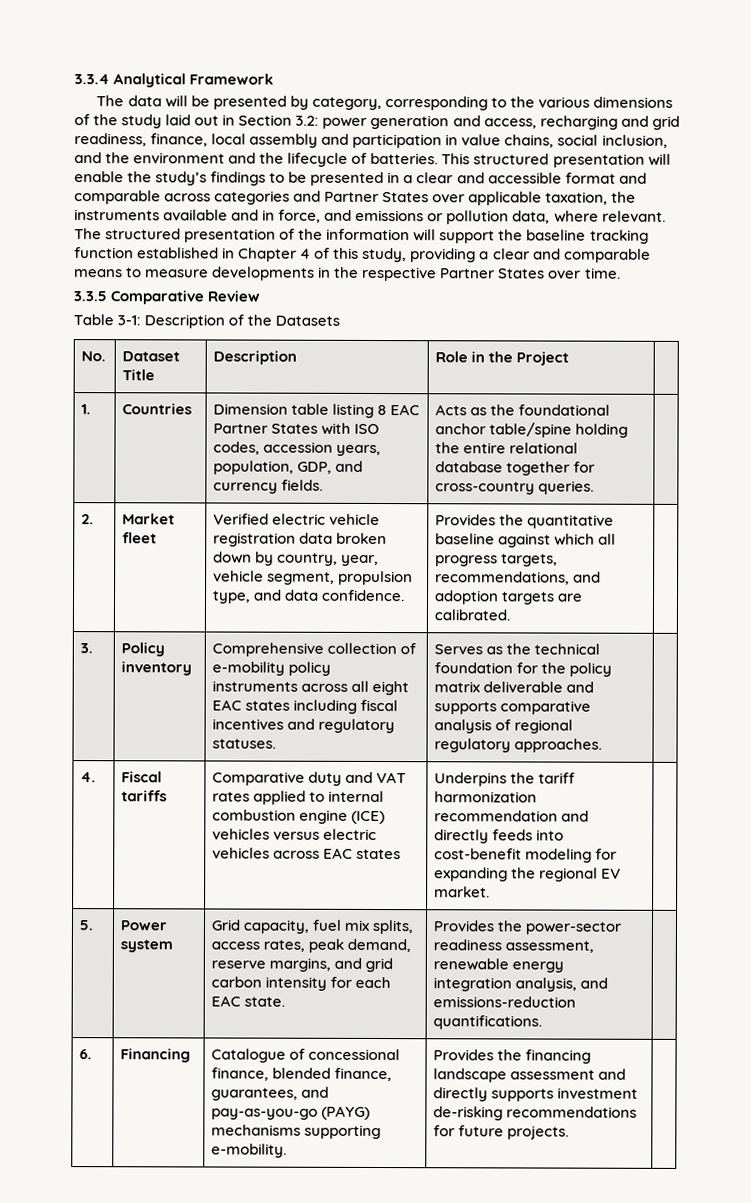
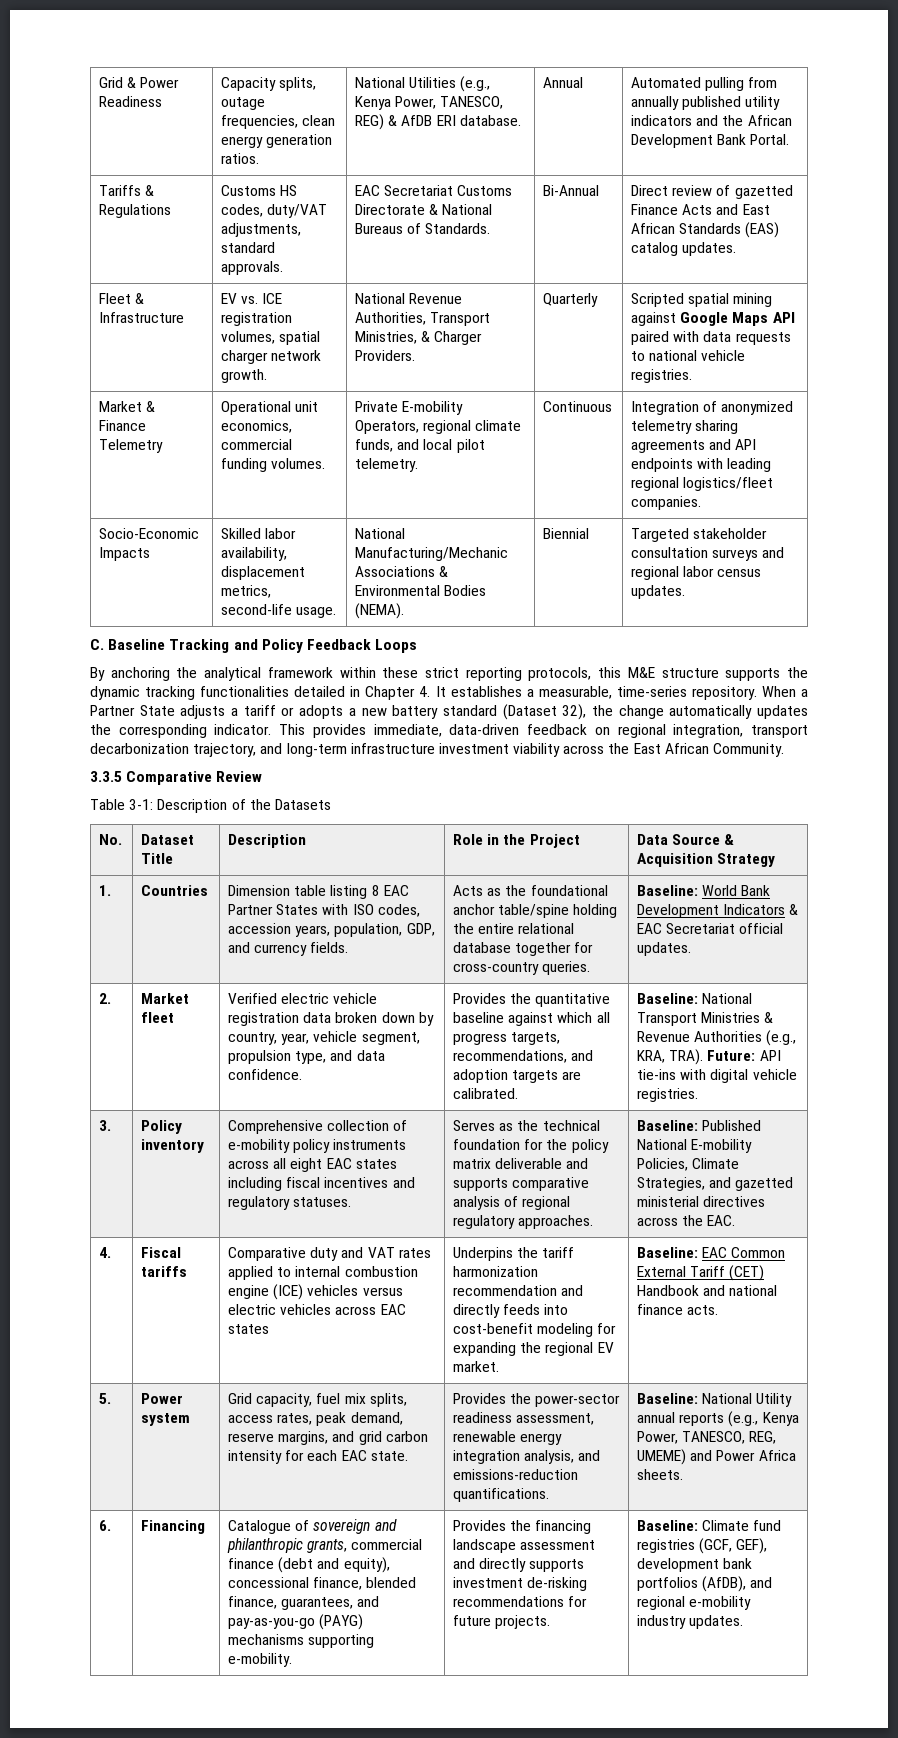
[74,73,275,88] [96,95,674,111] [74,114,680,130] [74,133,668,149] [74,152,671,168] [74,171,647,187] [74,190,637,206] [74,209,666,225] [74,228,649,244] [74,247,651,263] [74,266,621,282] 3.3.4 Analytical Framework // The data will be presented by category, corresponding to the various dimensions of the study laid out in Section 3.2: power generation and access, recharging and grid readiness, finance, local assembly and participation in value chains, social inclusion, and the environment and the lifecycle of batteries. This structured presentation will enable the study’s findings to be presented in a clear and accessible format and comparable across categories and Partner States over applicable taxation, the instruments available and in force, and emissions or pollution data, where relevant. The structured presentation of the information will support the baseline tracking function established in Chapter 4 of this study, providing a clear and comparable means to measure developments in the respective Partner States over time. -> [99,77,180,88] [99,96,163,107] [221,77,317,91] [221,97,266,110] [221,115,336,129] [221,134,333,148] [221,153,260,164] [355,76,491,92] [355,96,504,110] [355,114,521,130] [543,77,584,88] [631,77,778,91] [631,96,781,110] [631,115,792,126] [631,134,790,148] [99,185,155,196] [99,204,172,218] [221,185,298,196] [221,204,328,218] [221,223,302,237] [221,242,276,253] [221,261,284,275] [355,185,513,196] [355,204,493,215] [355,223,491,234] [543,185,600,196] [631,185,793,199] [631,204,770,215] [631,222,780,238] [631,242,737,256] [99,293,145,304] [99,312,185,323] [221,293,283,304] [221,312,293,326] [221,331,321,345] [221,350,322,364] [221,369,268,383] [355,293,463,304] [355,312,491,326] [355,331,483,345] [355,350,416,361] [543,293,599,307] [631,293,773,307] [631,312,795,326] [631,331,791,345] [631,350,746,361] [631,369,693,383] [99,401,156,412] [99,420,147,431] [99,439,164,453] [221,401,319,415] [221,420,293,433] [221,439,293,450] [221,458,326,472] [355,401,464,415] [355,420,522,434] [355,439,485,453] [355,458,419,472] [543,401,613,412] [631,401,794,415] [631,420,739,434] [631,439,757,453] [631,458,772,472] [631,477,774,491] [631,496,702,510] [99,528,200,539] [99,547,151,561] [221,528,297,539] [221,547,288,561] [221,566,306,580] [221,585,272,598] [221,604,337,618] [355,528,406,539] [355,547,509,561] [355,566,449,577] [355,585,487,596] [355,603,405,619] [543,528,590,539] [631,528,768,542] [631,547,785,561] [631,566,762,580] [631,585,686,599] [90,639,418,653] [90,667,808,681] [90,686,808,700] [90,704,808,720] [90,724,809,738] [90,743,785,757] Grid & Power Readiness | Capacity splits, outage frequencies, clean energy generation ratios. | National Utilities (e.g., Kenya Power, TANESCO, REG) & AfDB ERI database. | Annual | Automated pulling from annually published utility indicators and the African Development Bank Portal. // Tariffs & Regulations | Customs HS codes, duty/VAT adjustments, standard approvals. | EAC Secretariat Customs Directorate & National Bureaus of Standards. | Bi-Annual | Direct review of gazetted Finance Acts and East African Standards (EAS) catalog updates. // Fleet & Infrastructure | EV vs. ICE registration volumes, spatial charger network growth. | National Revenue Authorities, Transport Ministries, & Charger Providers. | Quarterly | Scripted spatial mining against Google Maps API paired with data requests to national vehicle registries. // Market & Finance Telemetry | Operational unit economics, commercial funding volumes. | Private E-mobility Operators, regional climate funds, and local pilot telemetry. | Continuous | Integration of anonymized telemetry sharing agreements and API endpoints with leading regional logistics/fleet companies. // Socio-Economic Impacts | Skilled labor availability, displacement metrics, second-life usage. | National Manufacturing/Mechanic Associations & Environmental Bodies (NEMA). | Biennial | Targeted stakeholder consultation surveys and regional labor census updates. // C. Baseline Tracking and Policy Feedback Loops // By anchoring the analytical framework within these strict reporting protocols, this M&E structure supports the dynamic tracking functionalities detailed in Chapter 4. It establishes a measurable, time-series repository. When a Partner State adjusts a tariff or adopts a new battery standard (Dataset 32), the change automatically updates the corresponding indicator. This provides immediate, data-driven feedback on regional integration, transport decarbonization trajectory, and long-term infrastructure investment viability across the East African Community.
(570, 358) none -> [637,834,735,845] [637,853,776,867] Data Source & Acquisition Strategy
(595, 487) none -> [637,885,771,896] [637,904,799,918] [637,923,784,934] [637,942,692,956] Baseline: World Bank Development Indicators & EAC Secretariat official updates.
(511, 615) none -> [637,993,753,1004] [637,1012,774,1026] [637,1030,797,1046] [637,1049,781,1065] [637,1069,797,1083] [637,1088,699,1102] Baseline: National Transport Ministries & Revenue Authorities (e.g., KRA, TRA). Future: API tie-ins with digital vehicle registries.
(603, 745) none -> [637,1120,762,1131] [637,1139,753,1153] [637,1158,740,1171] [637,1177,794,1191] [637,1196,766,1207] [637,1215,736,1226] Baseline: Published National E-mobility Policies, Climate Strategies, and gazetted ministerial directives across the EAC.
(491, 892) none -> [637,1247,786,1258] [637,1265,765,1281] [637,1285,778,1296] [637,1304,719,1315] Baseline: EAC Common External Tariff (CET) Handbook and national finance acts.
[79,1049,93,1060] [120,1048,192,1063] [211,1048,306,1063] // 6. | Financing | Catalogue of -> [637,1393,793,1407] [637,1411,799,1427] [637,1431,777,1444] [637,1449,796,1465] [637,1469,684,1480] [99,1520,112,1531] [141,1520,206,1534] [228,1519,397,1534] [227,1538,423,1553] [228,1557,390,1573] Baseline: National Utility annual reports (e.g., Kenya Power, TANESCO, REG, UMEME) and Power Africa sheets. // 6. | Financing | Catalogue of sovereign and philanthropic grants, commercial finance (debt and equity),
(570, 1132) none -> [637,1520,782,1531] [637,1538,768,1554] [637,1558,753,1572] [637,1576,773,1592] [637,1596,752,1610] [637,1615,744,1629] Baseline: Climate fund registries (GCF, GEF), development bank portfolios (AfDB), and regional e-mobility industry updates.

